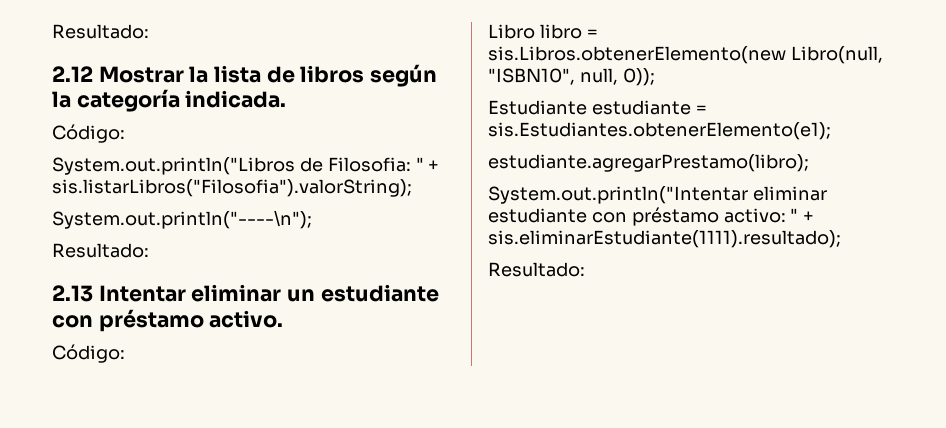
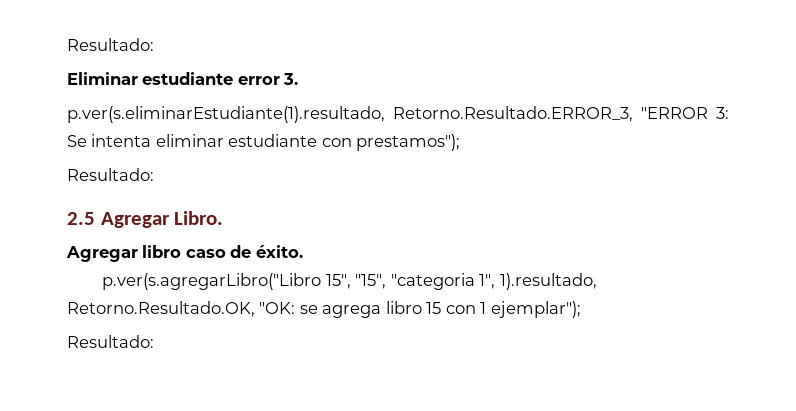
[52,24,149,39] [52,64,438,87] [52,89,287,112] [52,124,125,143] [52,157,440,175] [52,179,412,197] [52,210,312,229] [52,243,149,258] [52,284,439,302] [52,309,284,332] [52,344,125,363] [488,24,598,39] [488,46,883,64] [488,68,655,86] [488,100,707,115] [488,122,831,140] [488,154,809,172] [488,186,827,204] [488,207,815,226] [488,230,841,248] Resultado: // 2.12 Mostrar la lista de libros según la categoría indicada. // Código: // System.out.println("Libros de Filosofia: " + sis.listarLibros("Filosofia").valorString); // System.out.println("----\n"); // Resultado: // 2.13 Intentar eliminar un estudiante con préstamo activo. // Código: // Libro libro = sis.Libros.obtenerElemento(new Libro(null, "ISBN10", null, 0)); // Estudiante estudiante = sis.Estudiantes.obtenerElemento(e1); // estudiante.agregarPrestamo(libro); // System.out.println("Intentar eliminar estudiante con préstamo activo: " + sis.eliminarEstudiante(1111).resultado); -> [67,38,154,51] [67,72,299,85] [67,106,729,123] [67,134,461,151] [67,168,154,181] [67,211,224,228] [66,245,303,262] [102,273,597,290] [67,301,581,318] Resultado: // Eliminar estudiante error 3. // p.ver(s.eliminarEstudiante(1).resultado, Retorno.Resultado.ERROR_3, "ERROR 3: Se intenta eliminar estudiante con prestamos"); // Resultado: // 2.5 Agregar Libro. // Agregar libro caso de éxito. // p.ver(s.agregarLibro("Libro 15", "15", "categoria 1", 1).resultado, Retorno.Resultado.OK, "OK: se agrega libro 15 con 1 ejemplar");

